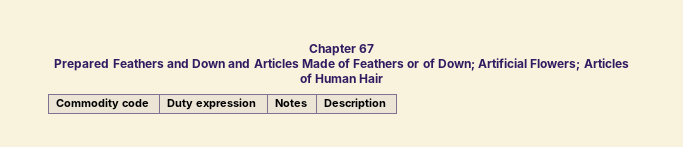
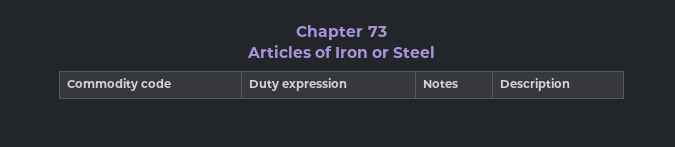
[359,44,375,53] [54,58,629,71] [299,73,384,83] 67 // Prepared Feathers and Down and Articles Made of Feathers or of Down; Artificial Flowers; Articles of Human Hair -> [367,26,387,37] [246,45,436,58] 73 // Articles of Iron or Steel

